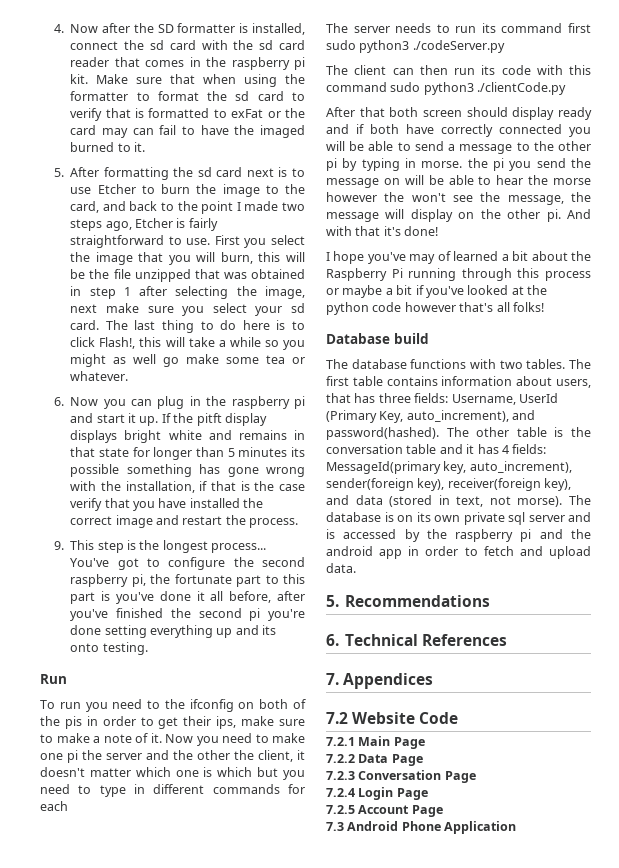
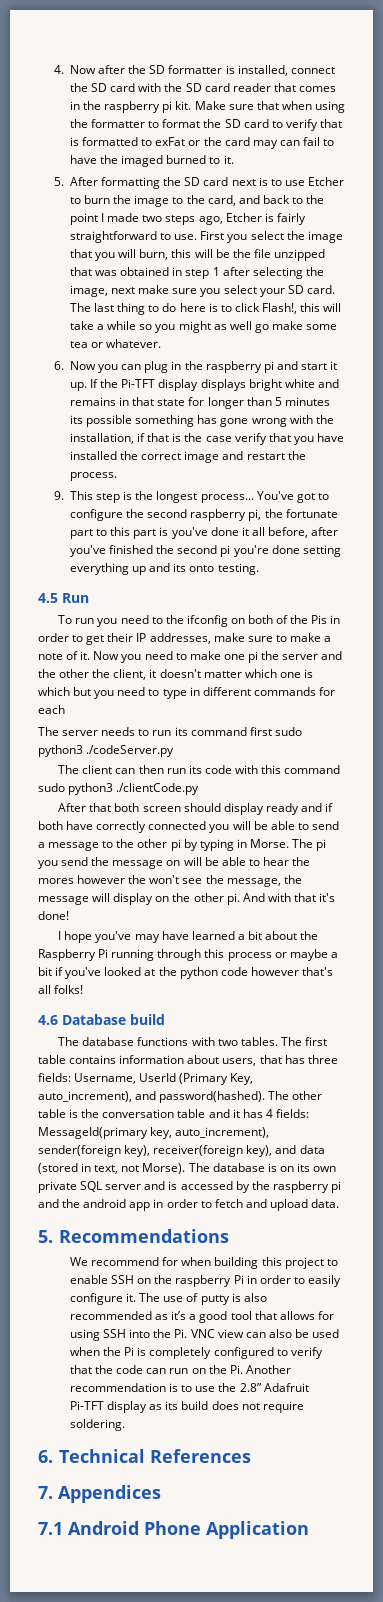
[149,40,164,50] sd -> [91,83,108,92] SD
[259,40,274,50] sd -> [185,83,202,92] SD
[235,91,250,101] sd -> [224,119,241,128] SD
[197,167,212,177] sd -> [184,177,201,186] SD
[291,303,306,313] sd -> [287,285,304,294] SD
[196,413,222,426] pitft -> [121,379,156,388] Pi-TFT
(148, 648) none -> [38,593,58,603] 4.5
[64,716,82,729] pis -> [311,615,328,624] Pis
[216,716,237,729] ips, -> [136,633,211,644] IP addresses,
[421,158,488,168] morse. the -> [249,839,314,848] Morse. The
[553,178,591,185] morse -> [38,878,74,884] mores
[437,251,451,261] of -> [161,931,189,940] have
(544, 307) none -> [38,1015,58,1025] 4.6
[517,496,563,507] morse). -> [142,1163,186,1174] Morse).
[508,512,525,525] sql -> [80,1181,103,1192] SQL
(491, 601) none -> [69,1257,338,1269] [69,1275,341,1287] [69,1293,267,1305] [69,1311,334,1323] [69,1329,340,1341] [69,1347,323,1359] [69,1365,291,1374] [69,1383,309,1392] [69,1401,304,1413] [69,1419,125,1431] // We recommend for when building this project to enable SSH on the raspberry Pi in order to easily configure it. The use of putty is also recommended as it’s a good tool that allows for using SSH into the Pi. VNC view can also be used when the Pi is completely configured to verify that the code can run on the Pi. Another recommendation is to use the 2.8” Adafruit Pi-TFT display as its build does not require soldering.
[326,712,459,724] [326,736,425,749] [326,754,423,766] [326,770,476,783] [326,787,428,800] [326,805,443,817] [326,822,344,831] 7.2 Website Code // 7.2.1 Main Page // 7.2.2 Data Page // 7.2.3 Conversation Page // 7.2.4 Login Page // 7.2.5 Account Page // 7.3 -> [38,1522,63,1535] 7.1

